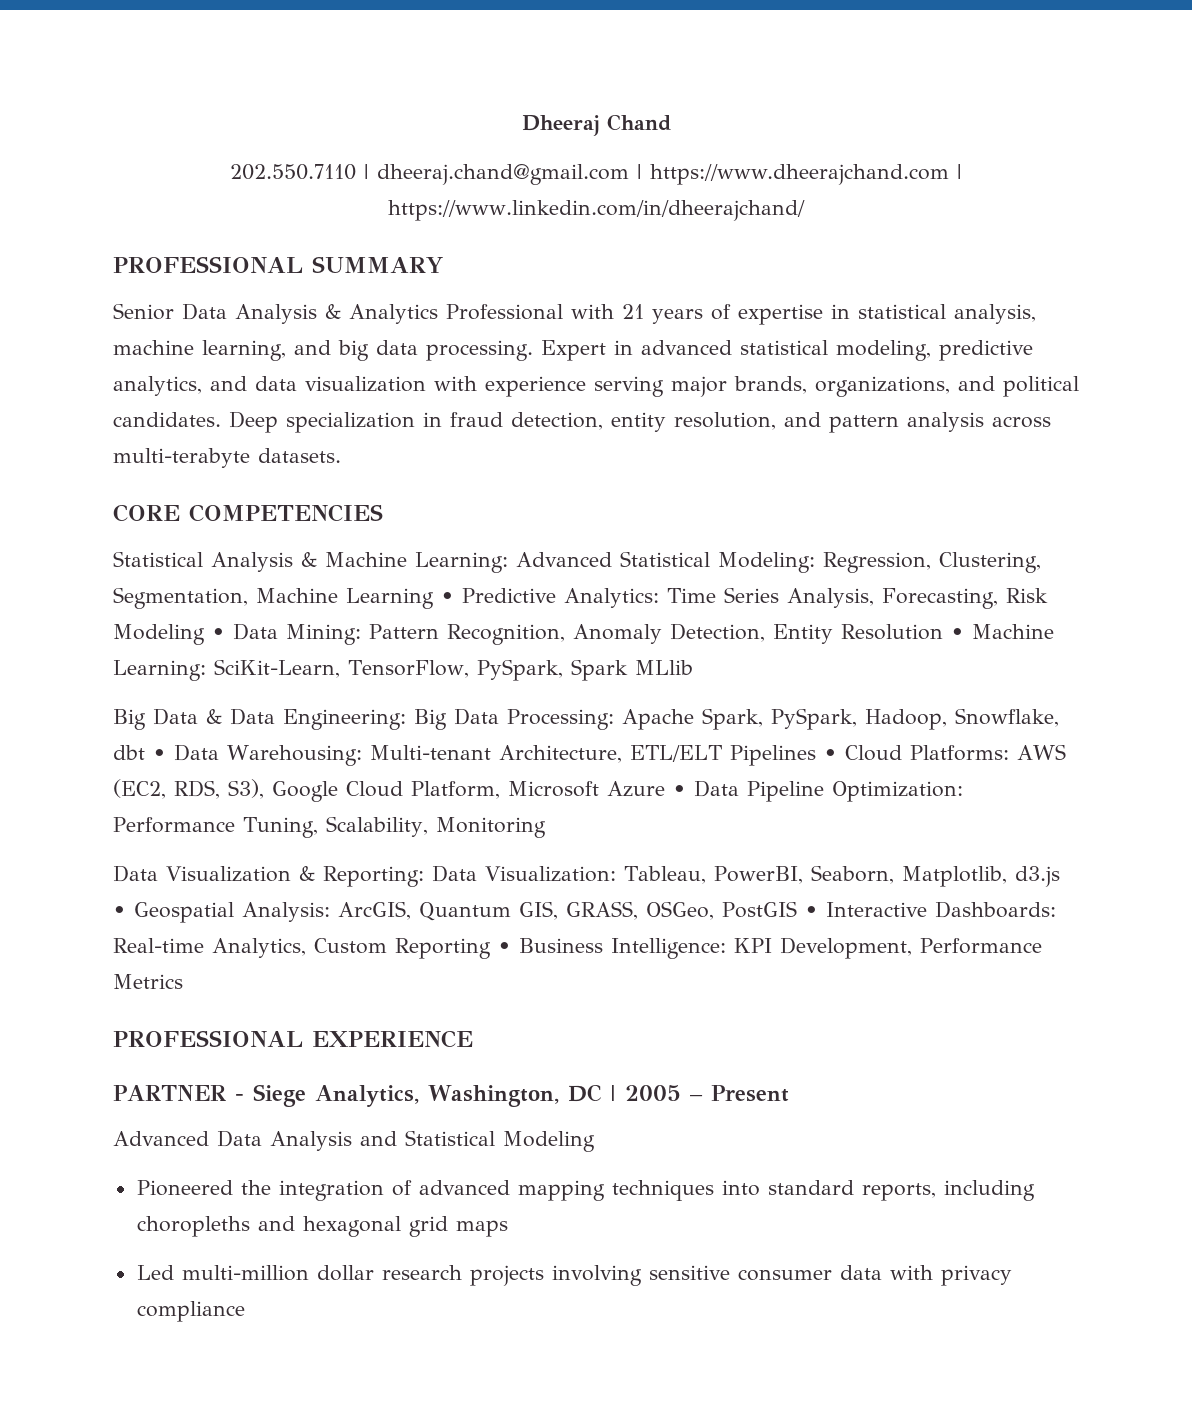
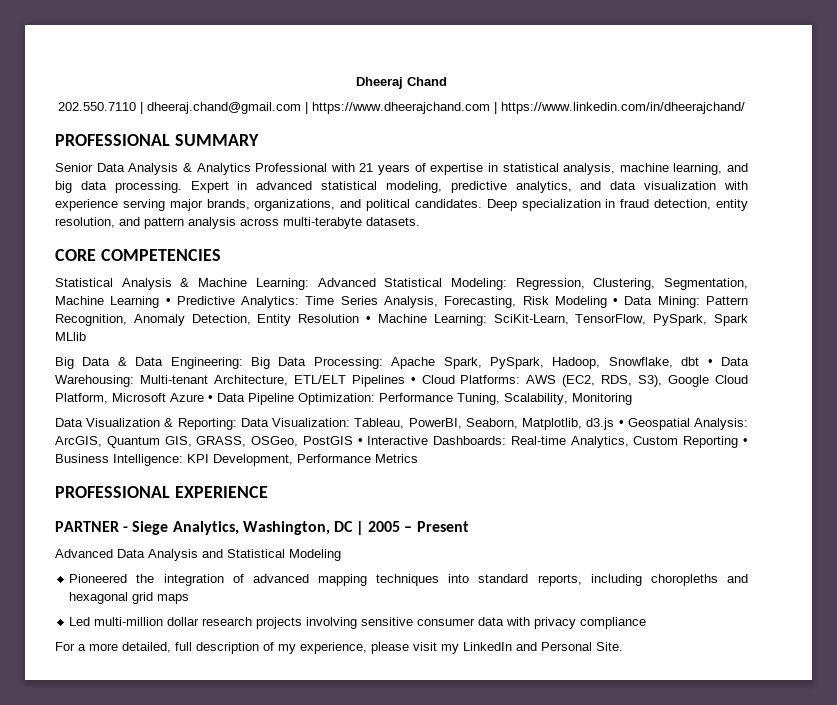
(245, 1311) none -> [55,642,623,654] // For a more detailed, full description of my experience, please visit my LinkedIn and Personal Site.

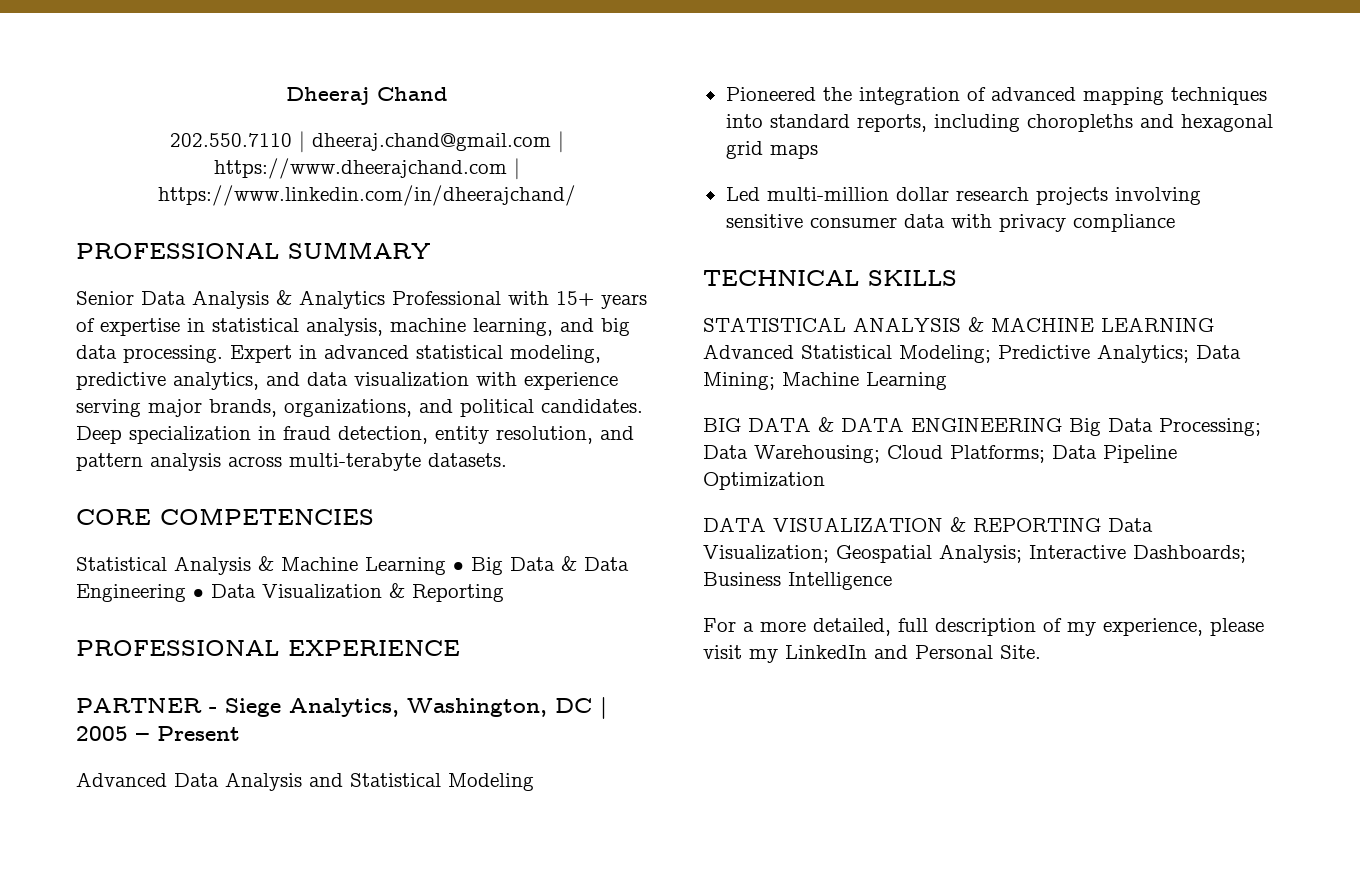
[359,163,374,172] 21 -> [556,291,594,306] 15+
[255,278,748,290] [55,296,749,308] [55,314,749,326] [55,332,86,341] [55,357,749,369] [55,375,748,387] [55,393,632,405] [55,418,749,430] [55,436,748,448] [55,454,418,466] Learning: Advanced Statistical Modeling: Regression, Clustering, Segmentation, Machine Learning • Predictive Analytics: Time Series Analysis, Forecasting, Risk Modeling • Data Mining: Pattern Recognition, Anomaly Detection, Entity Resolution • Machine Learning: SciKit-Learn, TensorFlow, PySpark, Spark MLlib // Big Data & Data Engineering: Big Data Processing: Apache Spark, PySpark, Hadoop, Snowflake, dbt • Data Warehousing: Multi-tenant Architecture, ETL/ELT Pipelines • Cloud Platforms: AWS (EC2, RDS, S3), Google Cloud Platform, Microsoft Azure • Data Pipeline Optimization: Performance Tuning, Scalability, Monitoring // Data Visualization & Reporting: Data Visualization: Tableau, PowerBI, Seaborn, Matplotlib, d3.js • Geospatial Analysis: ArcGIS, Quantum GIS, GRASS, OSGeo, PostGIS • Interactive Dashboards: Real-time Analytics, Custom Reporting • Business Intelligence: KPI Development, Performance Metrics -> [365,556,629,575] [76,583,504,602] Learning • Big Data & Data Engineering • Data Visualization & Reporting
(647, 623) none -> [703,270,957,286] [703,317,1214,332] [703,344,1241,363] [703,372,947,390] [703,417,1261,436] [703,445,1177,463] [703,472,825,490] [703,517,1153,532] [703,544,1246,563] [703,572,892,590] // TECHNICAL SKILLS // STATISTICAL ANALYSIS & MACHINE LEARNING Advanced Statistical Modeling; Predictive Analytics; Data Mining; Machine Learning // BIG DATA & DATA ENGINEERING Big Data Processing; Data Warehousing; Cloud Platforms; Data Pipeline Optimization // DATA VISUALIZATION & REPORTING Data Visualization; Geospatial Analysis; Interactive Dashboards; Business Intelligence

